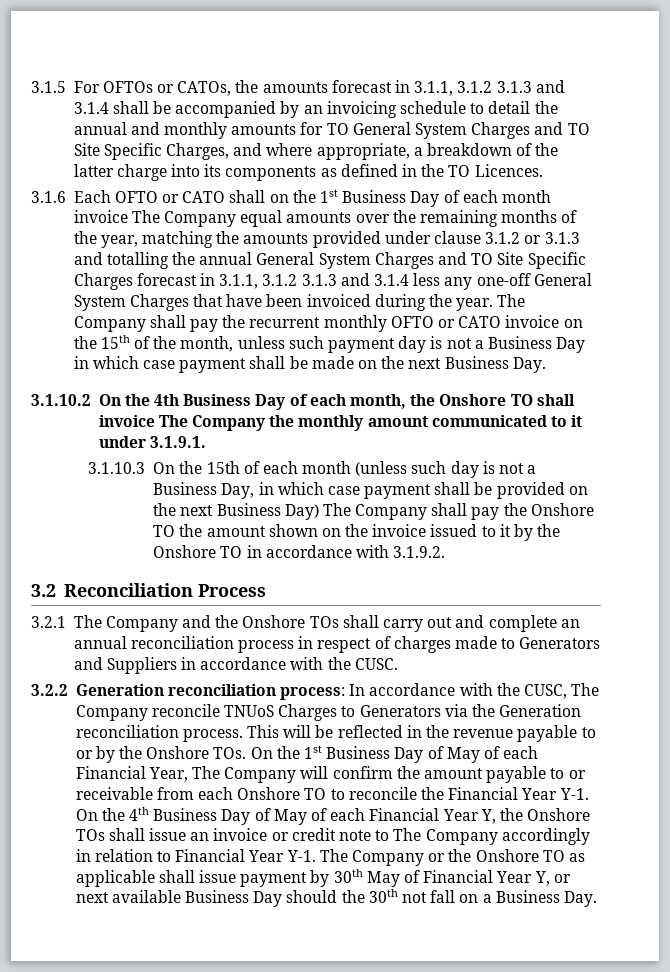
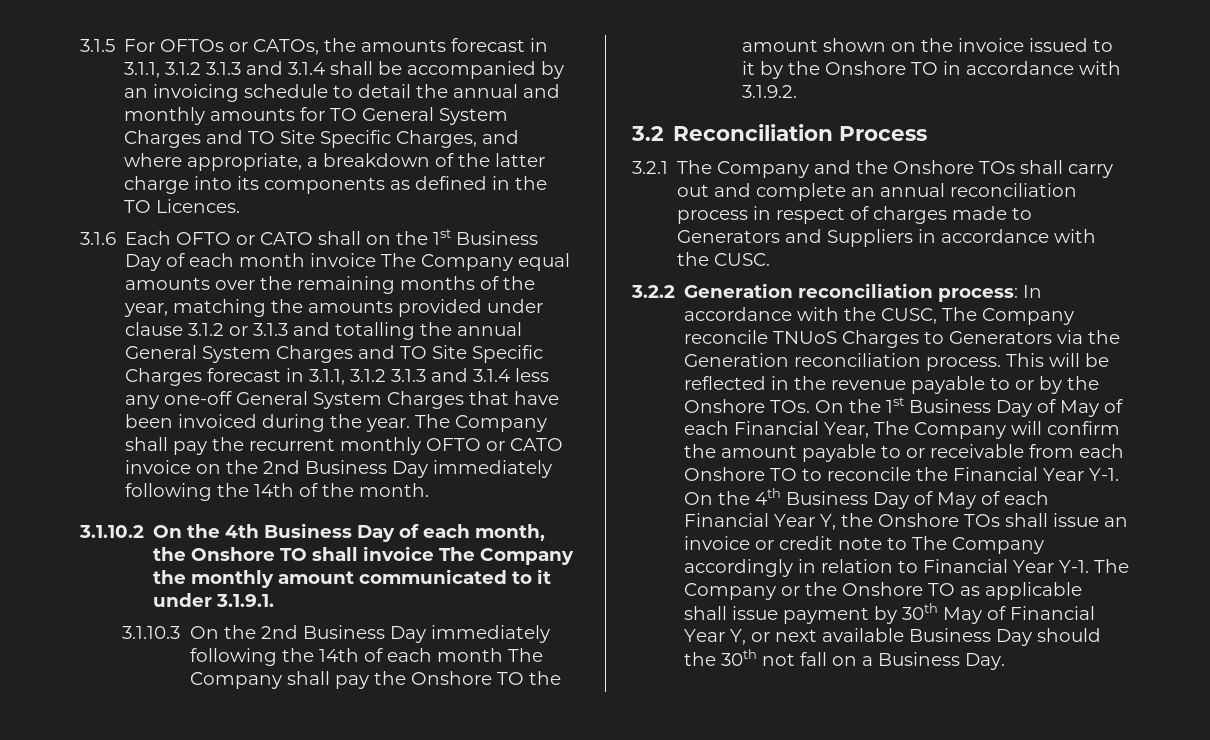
[100,335,586,353] [73,356,546,373] 15th of the month, unless such payment day is not a Business Day in which case payment shall be made on the next Business Day. -> [263,460,553,478] [125,483,430,501] 2nd Business Day immediately following the 14th of the month.
[206,461,537,478] [153,482,588,499] [153,503,319,520] 15th of each month (unless such day is not a Business Day, in which case payment shall be provided on the next Business Day) -> [260,625,550,643] [189,648,503,666] 2nd Business Day immediately following the 14th of each month

